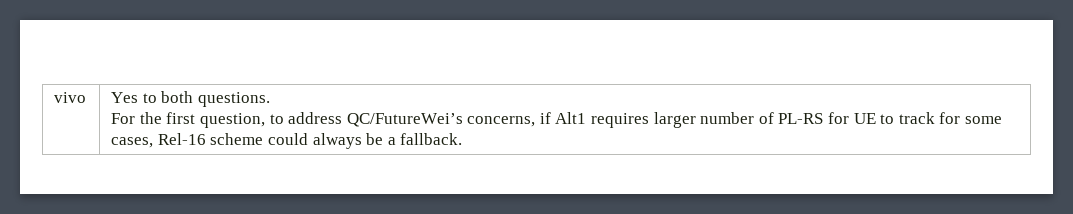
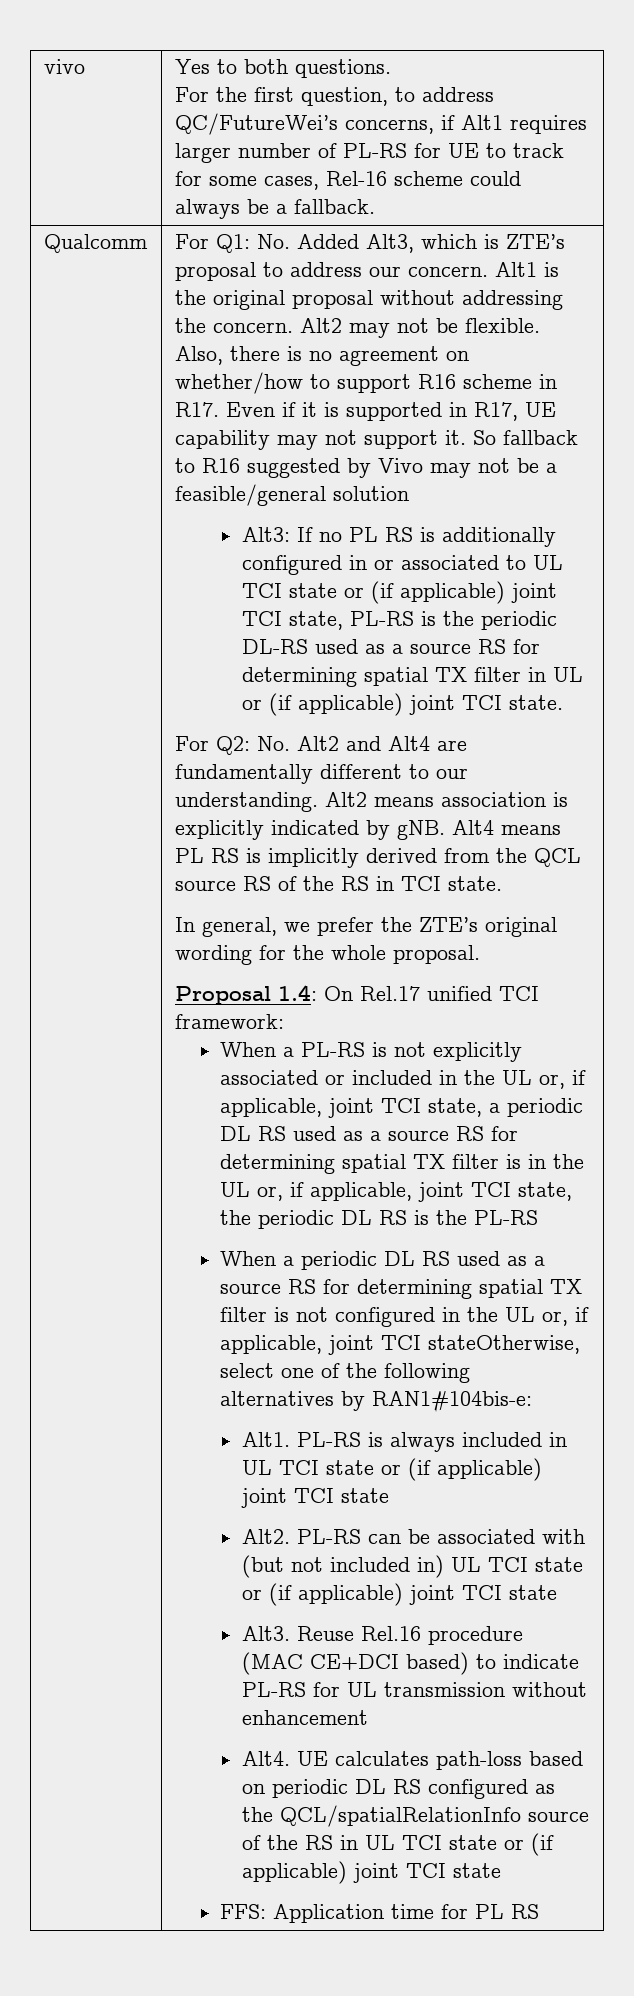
(463, 139) none -> [43,234,148,253] [174,234,565,253] [174,262,559,281] [174,290,563,310] [174,318,540,338] [174,346,469,366] [174,372,557,394] [174,402,556,421] [174,430,578,450] [174,458,557,478] [174,484,409,506] [241,527,556,547] [241,555,563,575] [241,581,557,604] [241,611,557,630] [241,639,540,654] [241,667,583,687] [241,693,563,716] [174,736,467,755] [174,764,468,784] [174,792,568,812] [174,820,561,840] [174,848,581,868] [174,876,502,891] [174,917,557,937] [174,945,480,965] [174,985,539,1005] [174,1014,284,1029] [220,1042,523,1062] [220,1070,587,1089] [220,1098,584,1118] [220,1126,519,1141] [220,1154,585,1174] [220,1182,573,1202] [220,1210,539,1229] [220,1251,546,1270] [220,1279,583,1299] [220,1307,590,1327] [220,1335,581,1355] [220,1363,471,1383] [220,1391,533,1413] [241,1432,567,1452] [241,1458,542,1481] [240,1488,389,1508] [241,1529,585,1544] [241,1555,583,1578] [241,1583,557,1606] [241,1626,523,1645] [241,1652,579,1675] [241,1682,587,1697] [241,1710,368,1725] [241,1751,583,1770] [241,1779,555,1799] [241,1805,589,1827] [241,1833,554,1856] [241,1861,501,1884] [220,1904,540,1923] // Qualcomm | For Q1: No. Added Alt3, which is ZTE’s proposal to address our concern. Alt1 is the original proposal without addressing the concern. Alt2 may not be flexible. Also, there is no agreement on whether/how to support R16 scheme in R17. Even if it is supported in R17, UE capability may not support it. So fallback to R16 suggested by Vivo may not be a feasible/general solution // Alt3: If no PL RS is additionally configured in or associated to UL TCI state or (if applicable) joint TCI state, PL-RS is the periodic DL-RS used as a source RS for determining spatial TX filter in UL or (if applicable) joint TCI state. // For Q2: No. Alt2 and Alt4 are fundamentally different to our understanding. Alt2 means association is explicitly indicated by gNB. Alt4 means PL RS is implicitly derived from the QCL source RS of the RS in TCI state. // In general, we prefer the ZTE’s original wording for the whole proposal. // Proposal 1.4: On Rel.17 unified TCI framework: // When a PL-RS is not explicitly associated or included in the UL or, if applicable, joint TCI state, a periodic DL RS used as a source RS for determining spatial TX filter is in the UL or, if applicable, joint TCI state, the periodic DL RS is the PL-RS // When a periodic DL RS used as a source RS for determining spatial TX filter is not configured in the UL or, if applicable, joint TCI stateOtherwise, select one of the following alternatives by RAN1#104bis-e: // Alt1. PL-RS is always included in UL TCI state or (if applicable) joint TCI state // Alt2. PL-RS can be associated with (but not included in) UL TCI state or (if applicable) joint TCI state // Alt3. Reuse Rel.16 procedure (MAC CE+DCI based) to indicate PL-RS for UL transmission without enhancement // Alt4. UE calculates path-loss based on periodic DL RS configured as the QCL/spatialRelationInfo source of the RS in UL TCI state or (if applicable) joint TCI state // FFS: Application time for PL RS

